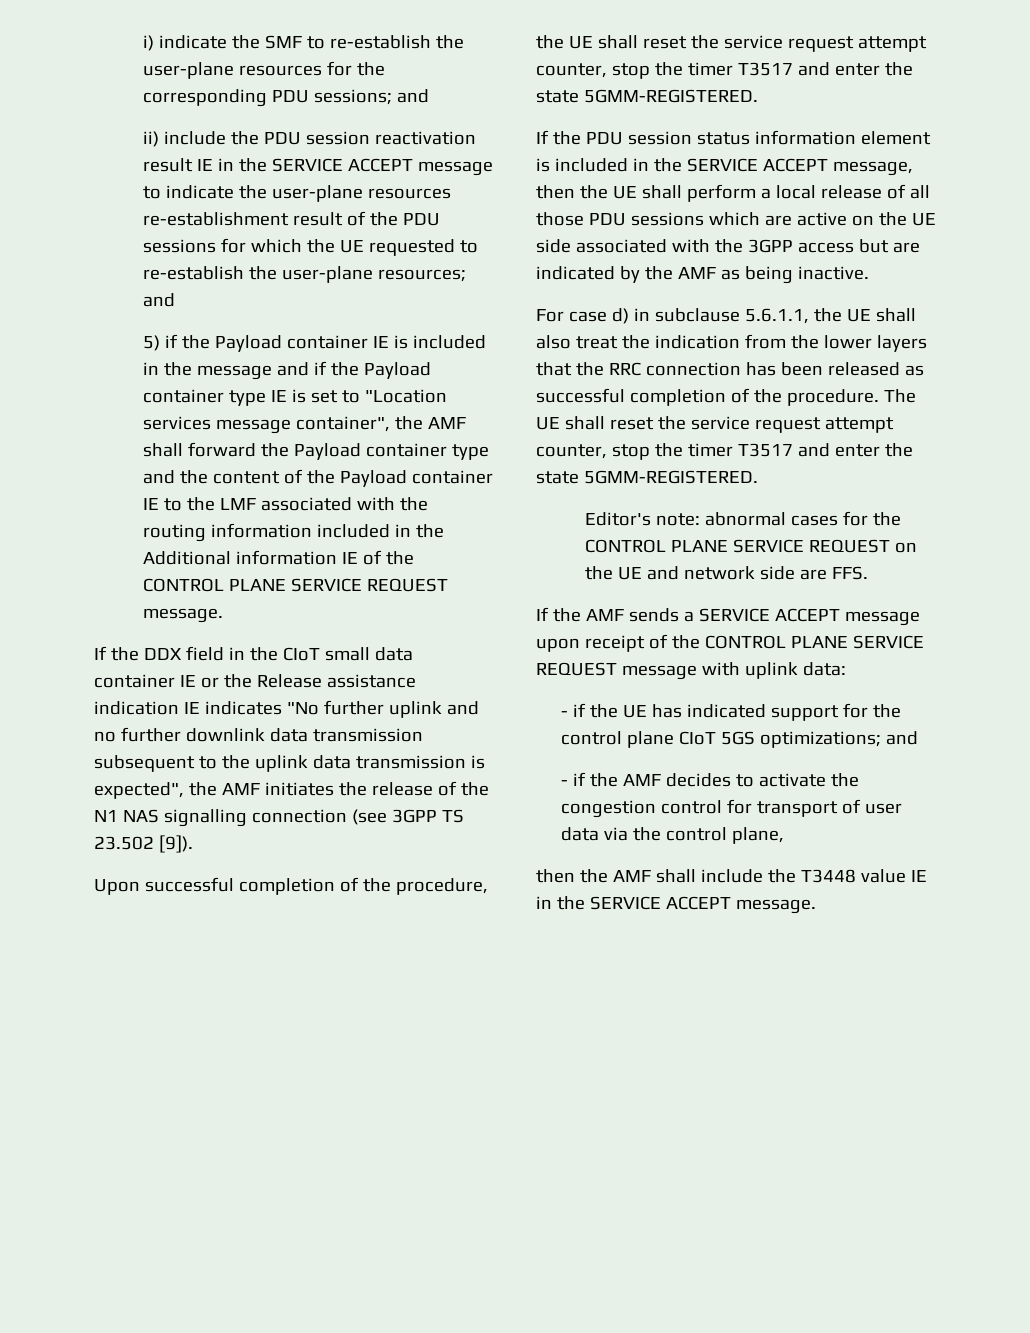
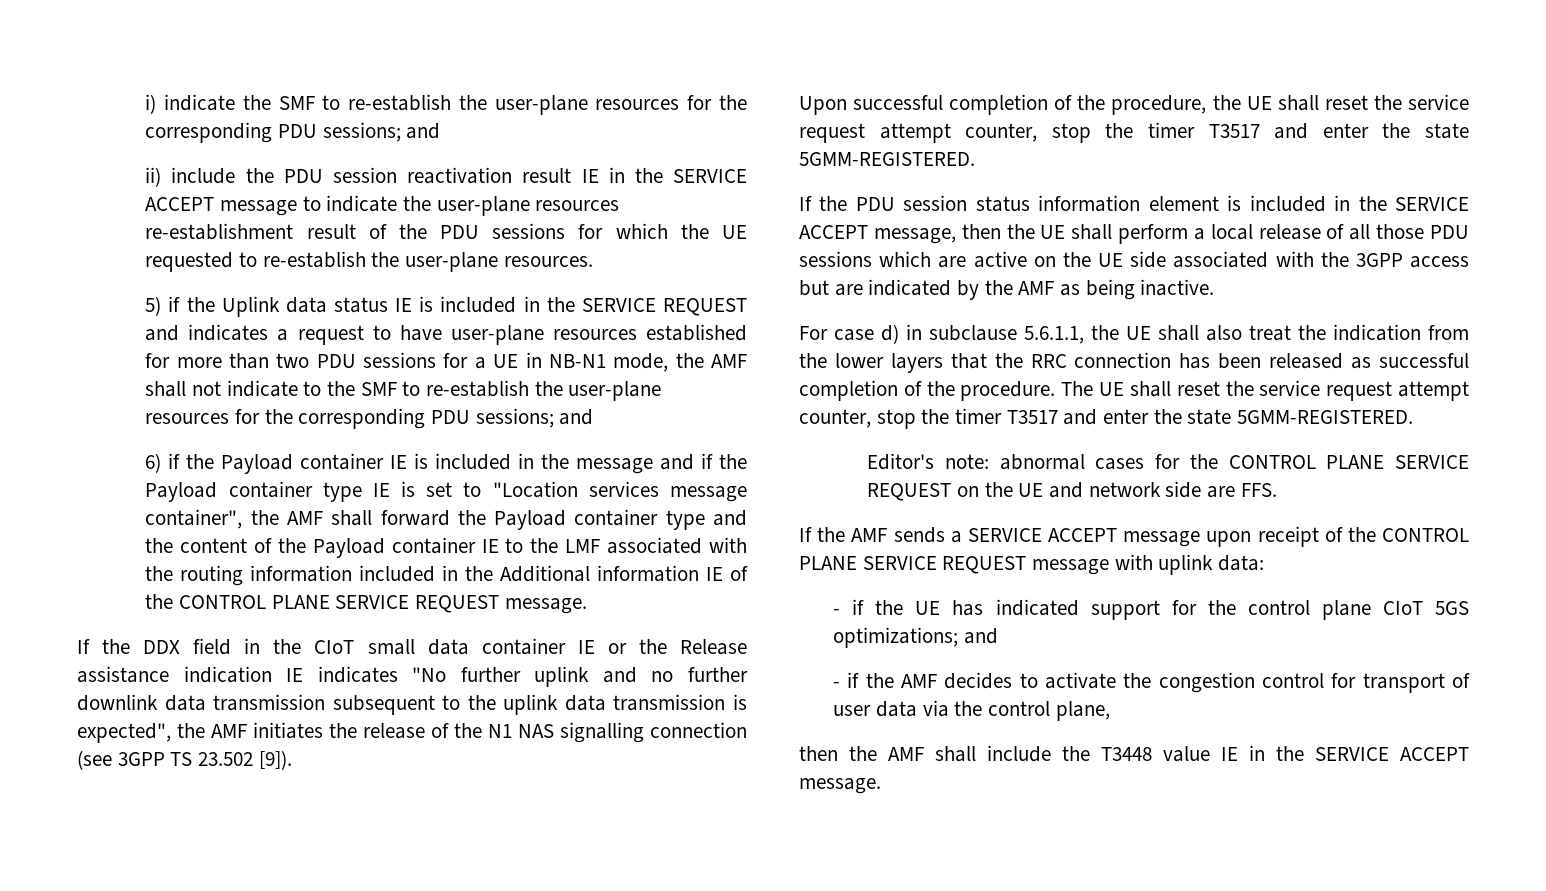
[378,269,467,282] [143,293,176,307] [143,335,161,351] resources; and // 5) -> [503,256,593,267] [145,296,747,317] [145,324,747,345] [145,352,747,372] [145,380,662,401] [145,408,594,429] [145,453,162,473] resources. // 5) if the Uplink data status IE is included in the SERVICE REQUEST and indicates a request to have user-plane resources established for more than two PDU sessions for a UE in NB-N1 mode, the AMF shall not indicate to the SMF to re-establish the user-plane resources for the corresponding PDU sessions; and // 6)

